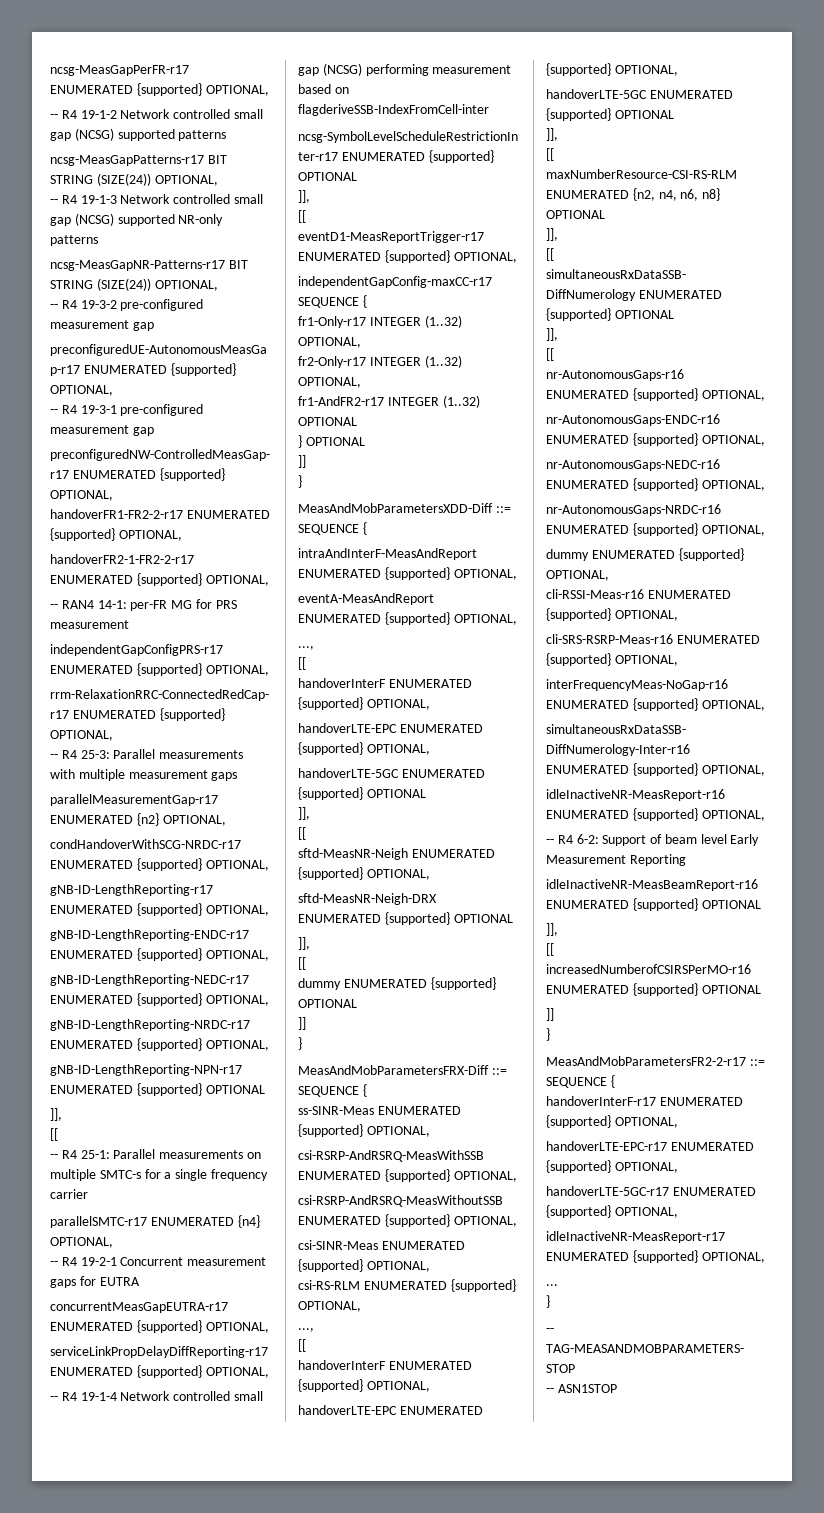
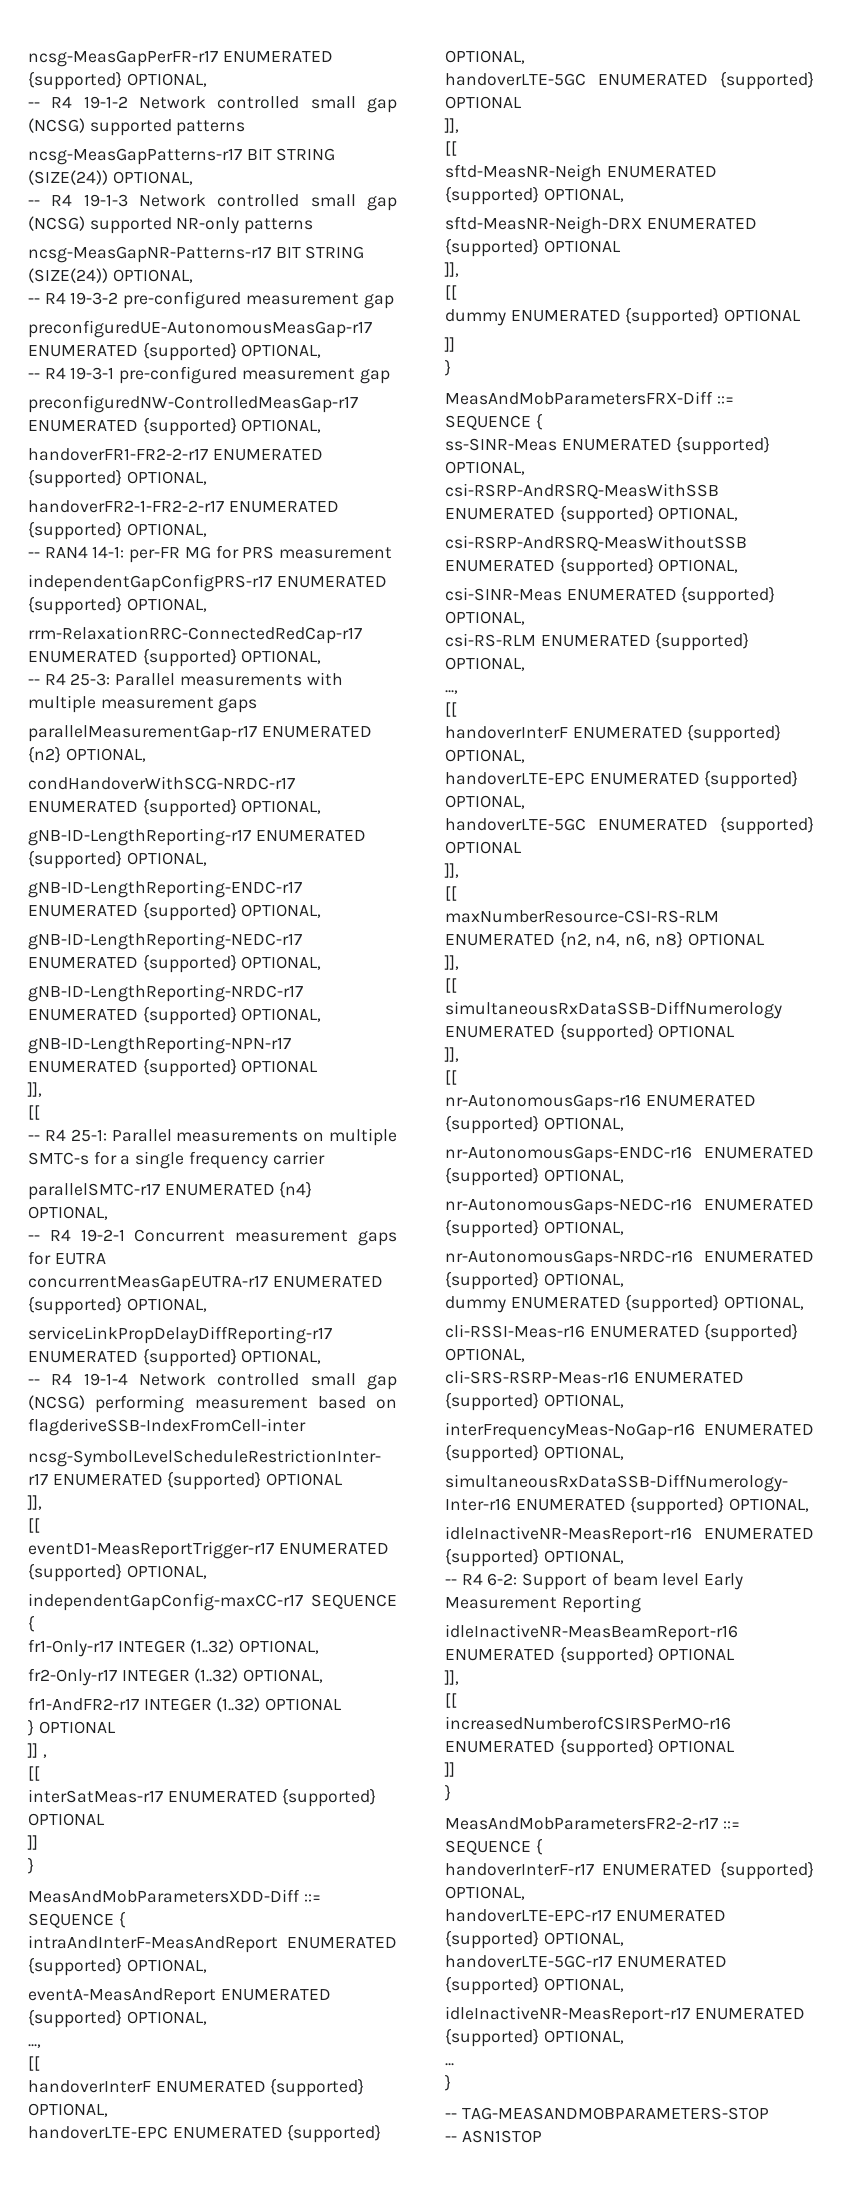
(365, 441) none -> [27,1743,47,1758] [28,1766,40,1781] [28,1788,377,1807] [28,1813,105,1826] // ]] , // [[ // interSatMeas-r17 ENUMERATED {supported} OPTIONAL

